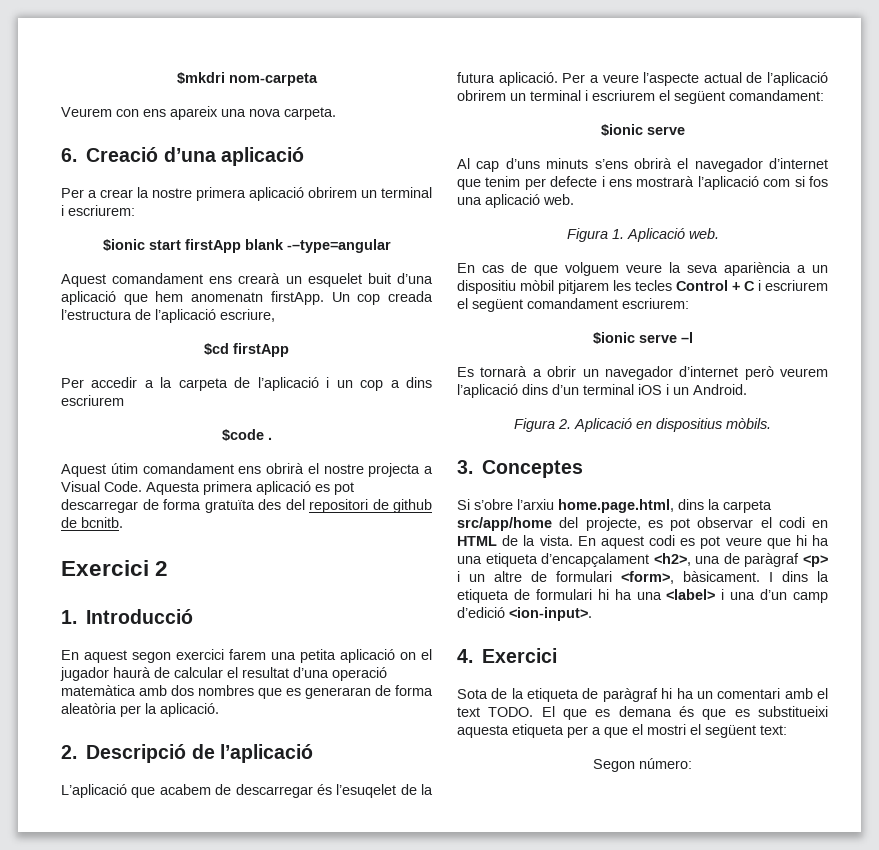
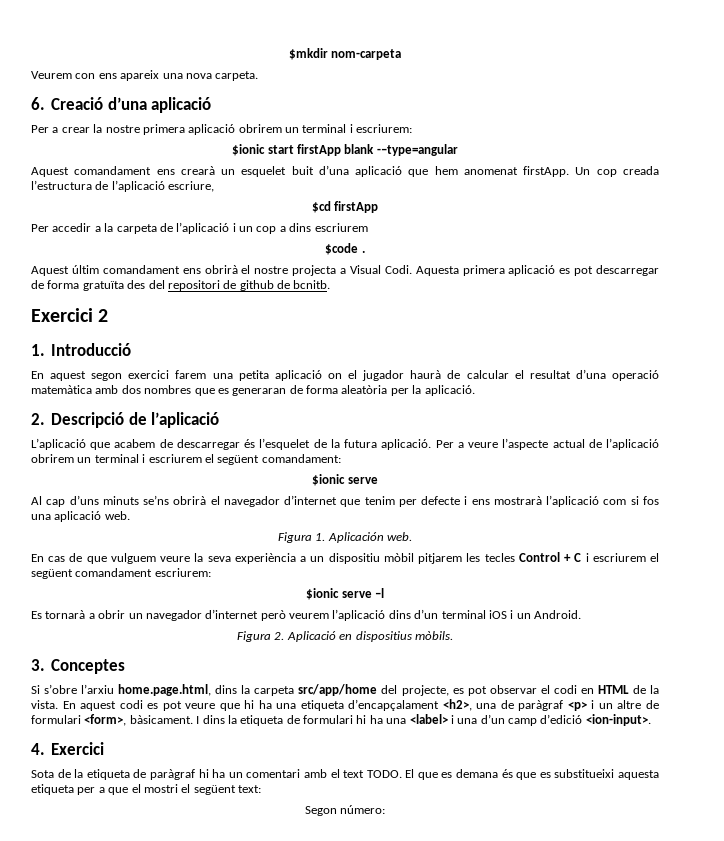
[176,72,225,84] $mkdri -> [288,48,328,60] $mkdir
[191,292,264,302] anomenatn -> [463,167,518,175] anomenat
[110,463,138,474] útim -> [71,265,99,274] últim
[104,481,142,492] Code. -> [384,265,412,274] Codi.
[336,784,397,798] l’esuqelet -> [259,438,311,450] l’esquelet
[594,159,628,169] s’ens -> [143,495,170,505] se’ns
[626,228,685,242] Aplicació -> [327,532,384,543] Aplicación
[565,262,619,276] volguem -> [110,553,156,564] vulguem
[724,262,791,276] apariència -> [234,553,296,564] experiència

